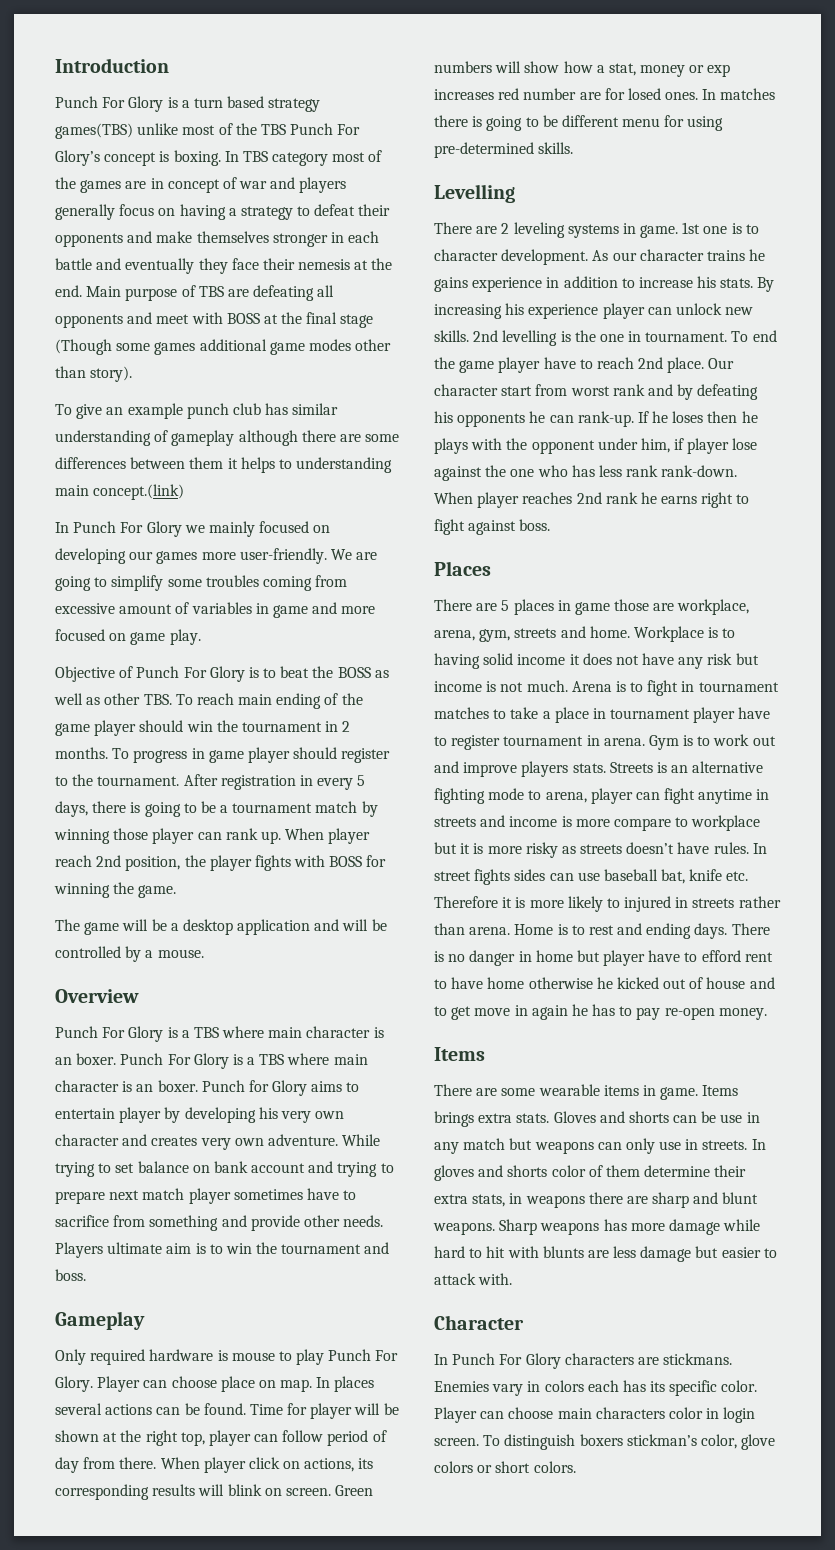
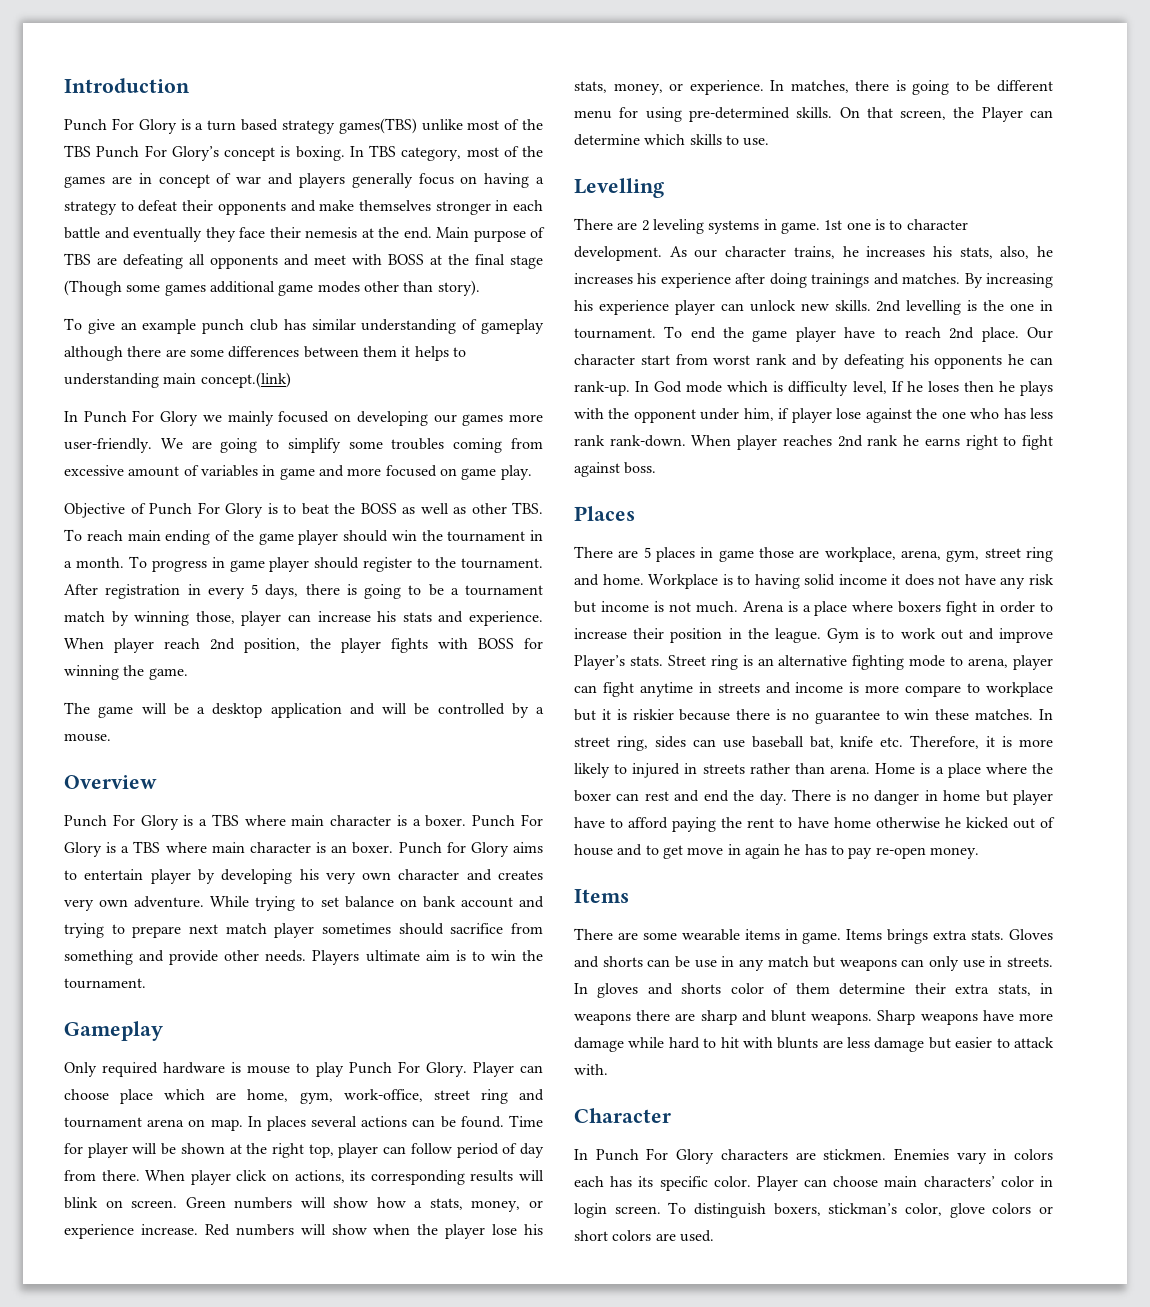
[272,152,329,166] category -> [401,147,462,161] category,
[342,721,351,732] [55,747,108,759] 2 months. -> [64,557,124,568] a month.
[113,828,281,844] those player can rank up. -> [195,611,544,626] those, player can increase his stats and experience.
[55,1057,72,1065] an -> [412,819,421,826] a
[306,1188,357,1200] have to -> [398,923,444,935] should
[281,1242,390,1254] [55,1269,86,1281] tournament and boss. -> [64,978,146,989] tournament.
(255, 1384) none -> [164,1089,544,1104] [64,1117,185,1128] which are home, gym, work-office, street ring and tournament arena
[608,63,731,77] [434,88,776,100] stat, money or exp increases red number are for losed ones. In matches -> [429,1198,544,1212] [64,1224,543,1239] [574,80,849,95] stats, money, or experience increase. Red numbers will show when the player lose his stats, money, or experience. In matches,
(574, 148) none -> [839,107,1053,122] [574,134,770,146] On that screen, the Player can determine which skills to use.
[706,249,766,261] [434,276,754,292] trains he gains experience in addition to increase his stats. -> [793,246,1053,259] [574,273,961,288] trains, he increases his stats, also, he increases his experience after doing trainings and matches.
(634, 419) none -> [635,381,887,396] In God mode which is difficulty level,
[514,628,557,638] streets -> [984,547,1053,562] street ring
[630,680,779,696] [434,707,771,723] [434,735,645,750] to fight in tournament matches to take a place in tournament player have to register tournament in arena. -> [802,601,1053,616] [574,628,821,643] a place where boxers fight in order to increase their position in the league.
[521,761,653,777] players stats. Streets -> [574,655,738,670] Player’s stats. Street ring
[487,842,749,858] more risky as streets doesn’t have rules. -> [632,709,1034,724] riskier because there is no guarantee to win these matches.
[474,869,511,885] fights -> [616,736,648,751] ring,
[434,896,498,908] Therefore -> [910,735,980,749] Therefore,
[571,923,728,939] to rest and ending days. -> [935,763,1053,778] [574,790,787,805] a place where the boxer can rest and end the day.
[701,950,741,962] efford -> [628,817,743,832] afford paying the
[603,1219,627,1231] has -> [982,1010,1014,1021] have
[663,1353,733,1365] stickmans. -> [823,1149,887,1160] stickmen.
[595,1407,665,1419] characters -> [923,1176,995,1187] characters’
[579,1434,623,1446] boxers -> [773,1203,821,1216] boxers,
[533,1461,576,1473] colors. -> [612,1230,714,1242] colors are used.

